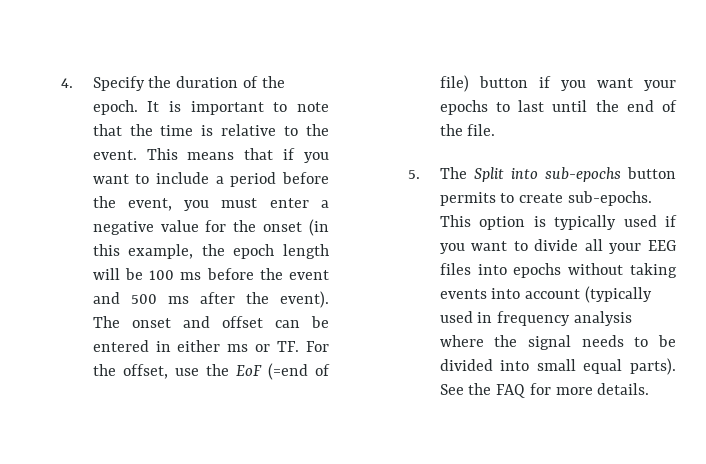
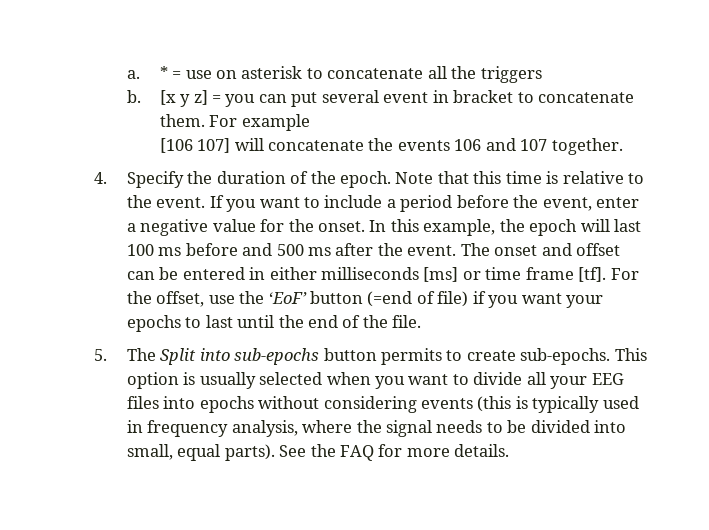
(61, 83) none -> [126,66,542,83] [126,90,635,107] [159,114,310,131] [159,138,623,155] a. * = use on asterisk to concatenate all the triggers // b. [x y z] = you can put several event in bracket to concatenate them. For example // [106 107] will concatenate the events 106 and 107 together. //
[147,101,329,115] [92,124,153,136] It is important to note that the -> [395,171,502,184] Note that this
[146,148,296,160] This means that if -> [209,195,224,208] If
[184,198,258,211] you must -> (592, 204) none
[263,219,329,236] onset (in -> [318,220,387,232] onset. In
[283,244,329,259] [92,268,143,280] length will be -> [580,219,642,232] will last
[259,268,329,280] the event -> (238, 249) none
[280,291,329,308] event). -> [407,245,457,256] event.
[227,341,300,352] ms or TF. -> [321,267,607,282] milliseconds [ms] or time frame [tf].
[235,365,262,376] EoF -> [268,291,364,304] ‘EoF’ button
[478,76,528,88] button -> (469, 299) none
[554,215,677,230] typically used if -> [199,372,371,389] usually selected when
[630,263,677,278] [439,286,652,303] taking events into account (typically -> [323,396,600,413] considering events (this is typically
[573,311,632,326] analysis -> [231,420,298,437] analysis,
[536,359,576,371] small -> [126,444,173,460] small,

